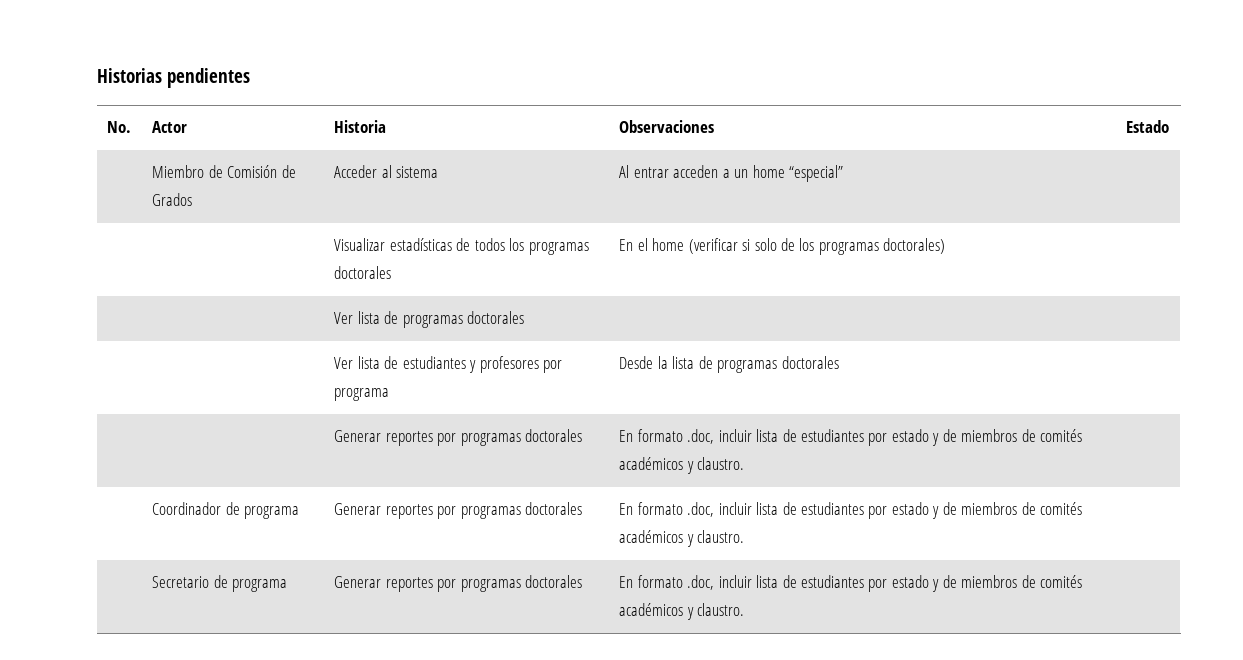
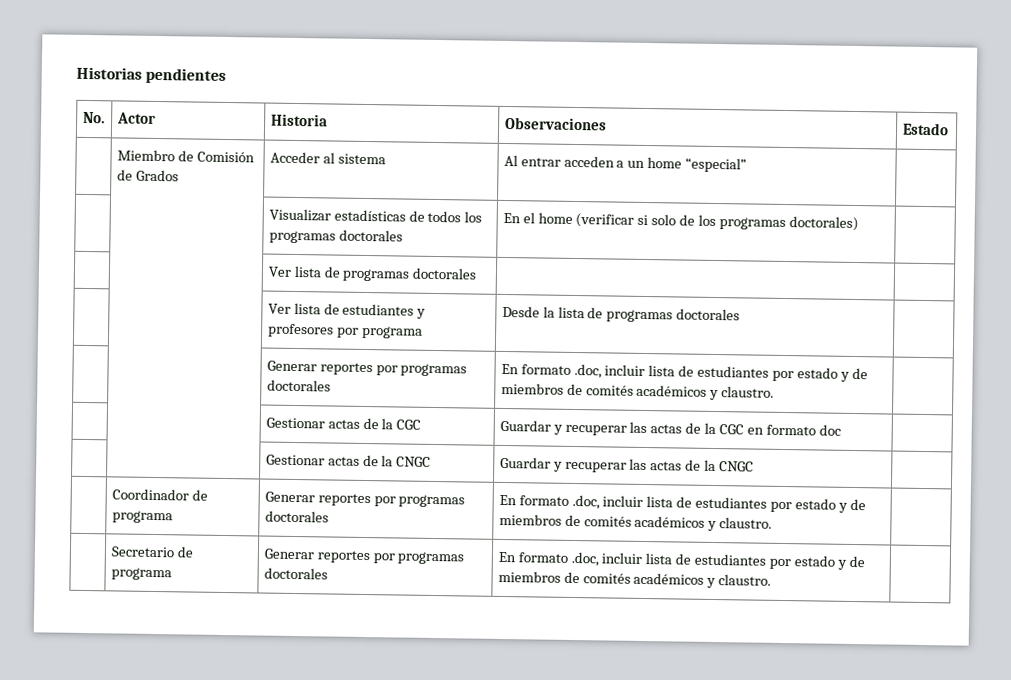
(745, 463) none -> [265,417,422,430] [499,419,841,436] [265,454,432,467] [499,456,755,473] // | | Gestionar actas de la CGC | Guardar y recuperar las actas de la CGC en formato doc | // | | Gestionar actas de la CNGC | Guardar y recuperar las actas de la CNGC |

